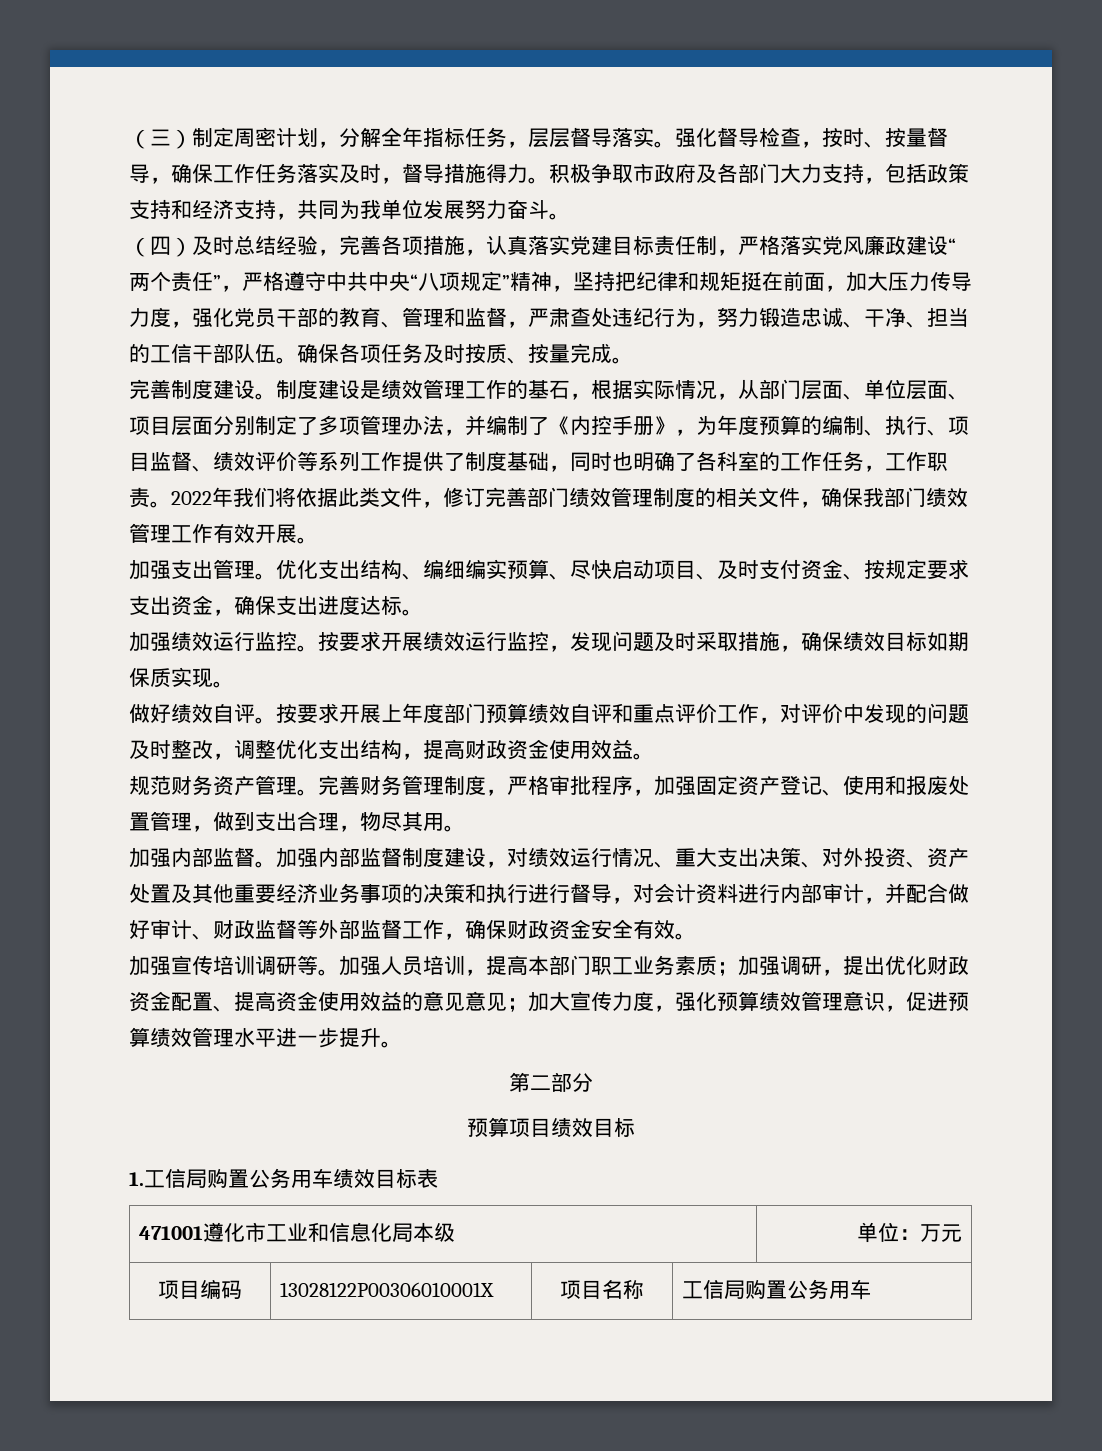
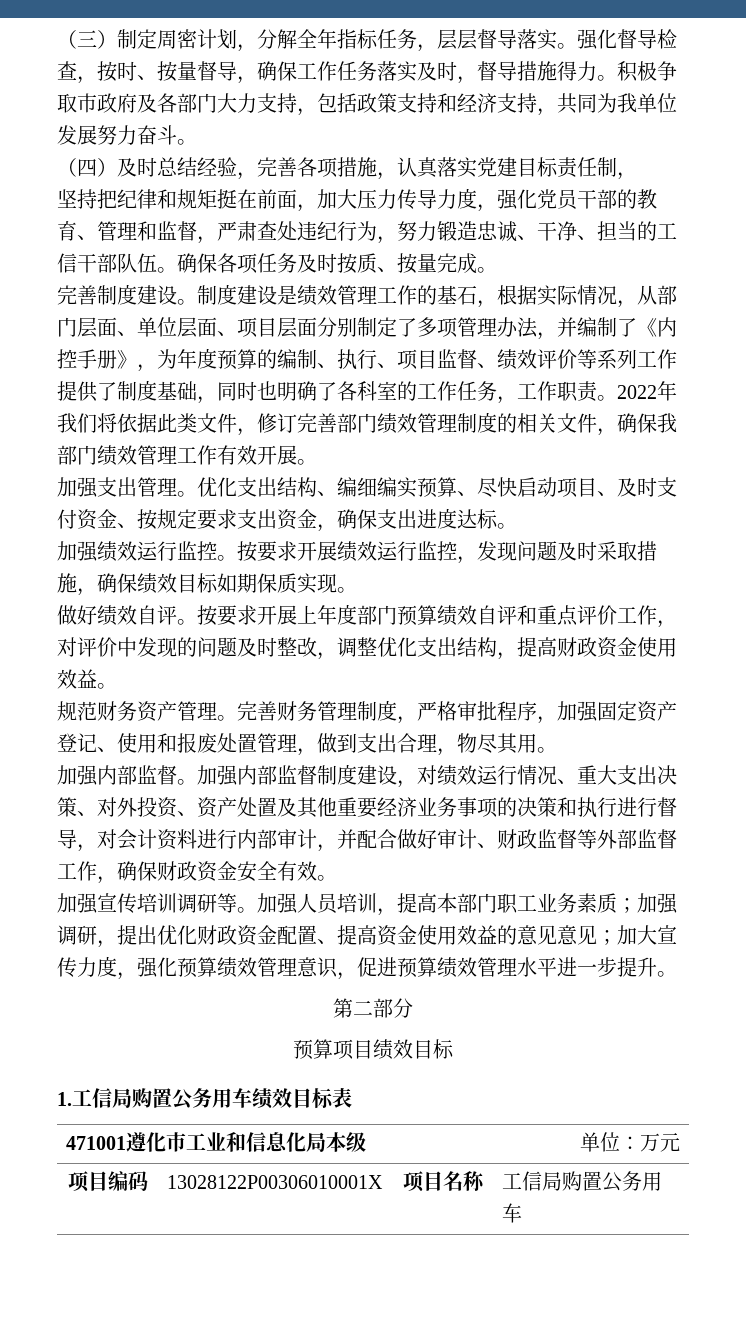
[738,235,956,256] [129,271,573,292] 严格落实党风廉政建设“两个责任”，严格遵守中共中央“八项规定”精神， -> (637, 176) //

